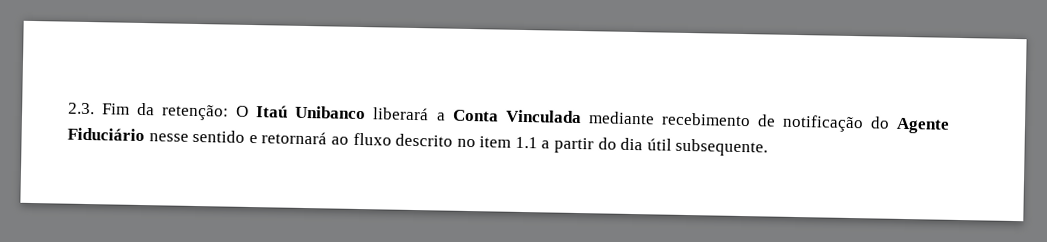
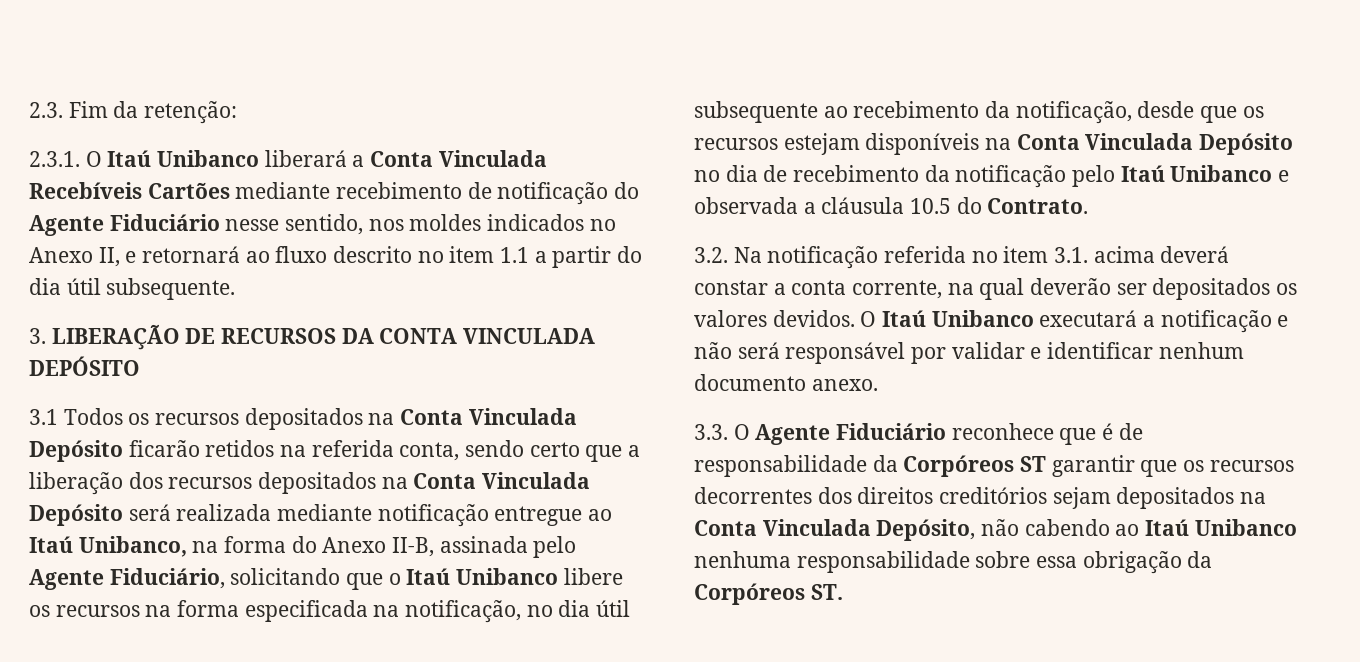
(230, 112) none -> [29,151,80,167] // 2.3.1.
(582, 116) none -> [29,182,230,199] Recebíveis Cartões
[192,129,246,143] sentido -> [285,214,616,235] [29,247,120,267] sentido, nos moldes indicados no Anexo II,
(769, 147) none -> [29,324,596,350] [29,356,140,376] [29,408,577,430] [29,440,641,462] [29,472,591,495] [29,504,613,527] [29,536,577,558] [29,568,623,590] [29,600,631,623] [694,101,1264,124] [694,133,1294,155] [694,165,1290,188] [694,197,1089,214] [694,246,1230,269] [694,278,1298,300] [694,310,1289,333] [694,342,1244,364] [694,374,878,391] [694,423,1143,445] [694,455,1294,477] [694,487,1267,509] [694,519,1297,541] [694,551,1213,574] [694,583,843,605] // 3. LIBERAÇÃO DE RECURSOS DA CONTA VINCULADA DEPÓSITO // 3.1 Todos os recursos depositados na Conta Vinculada Depósito ficarão retidos na referida conta, sendo certo que a liberação dos recursos depositados na Conta Vinculada Depósito será realizada mediante notificação entregue ao Itaú Unibanco, na forma do Anexo II-B, assinada pelo Agente Fiduciário, solicitando que o Itaú Unibanco libere os recursos na forma especificada na notificação, no dia útil subsequente ao recebimento da notificação, desde que os recursos estejam disponíveis na Conta Vinculada Depósito no dia de recebimento da notificação pelo Itaú Unibanco e observada a cláusula 10.5 do Contrato. // 3.2. Na notificação referida no item 3.1. acima deverá constar a conta corrente, na qual deverão ser depositados os valores devidos. O Itaú Unibanco executará a notificação e não será responsável por validar e identificar nenhum documento anexo. // 3.3. O Agente Fiduciário reconhece que é de responsabilidade da Corpóreos ST garantir que os recursos decorrentes dos direitos creditórios sejam depositados na Conta Vinculada Depósito, não cabendo ao Itaú Unibanco nenhuma responsabilidade sobre essa obrigação da Corpóreos ST.

